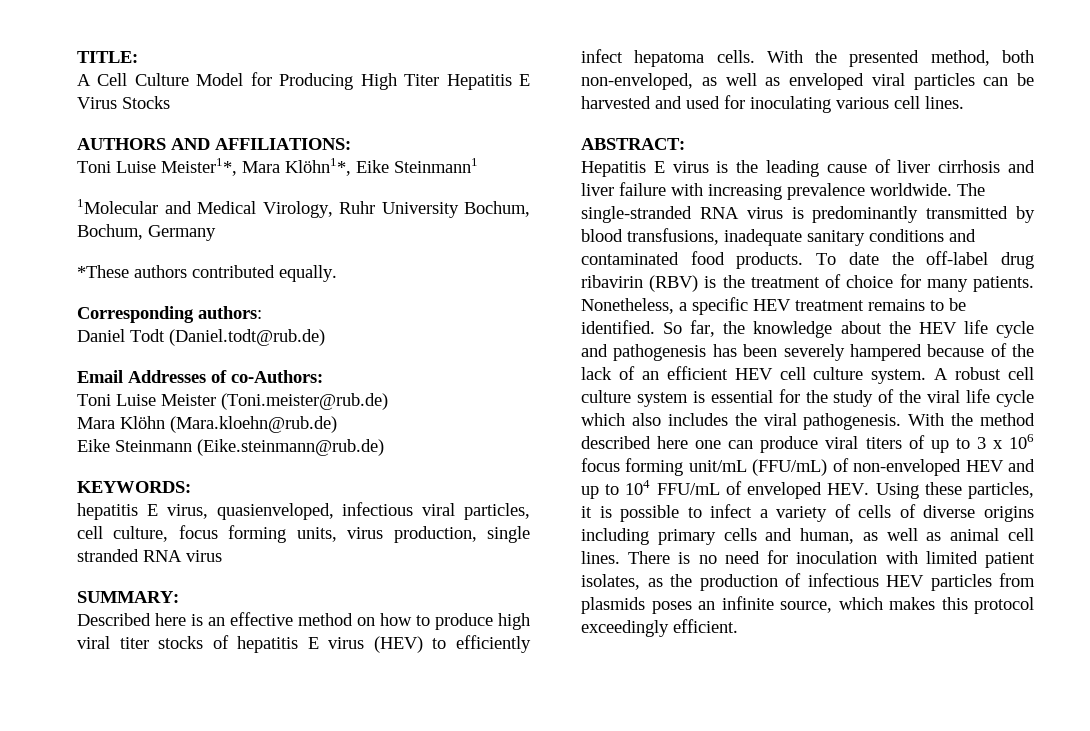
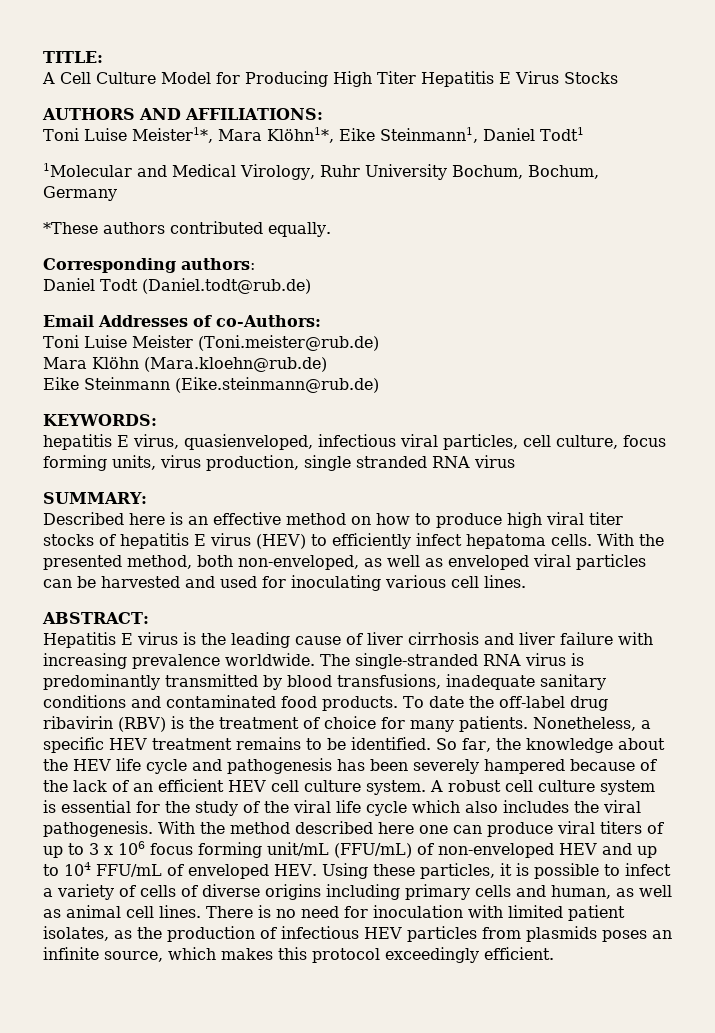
[394,158,478,173] Steinmann1 -> [379,127,584,143] Steinmann1, Daniel Todt1

